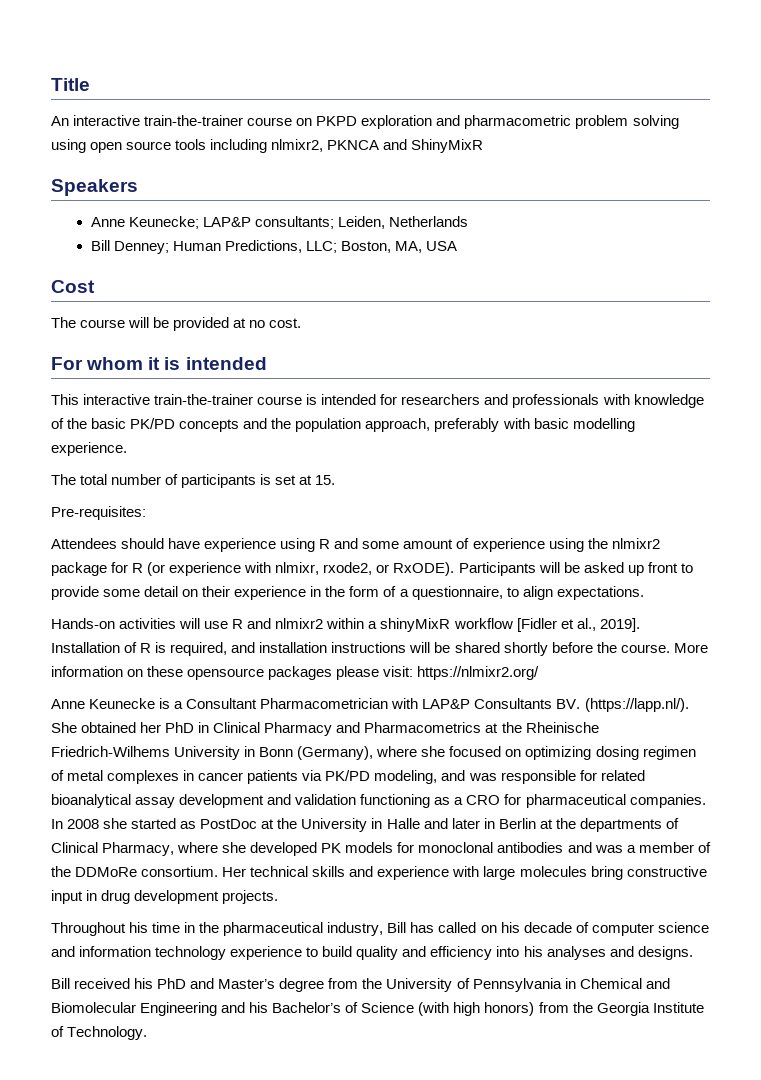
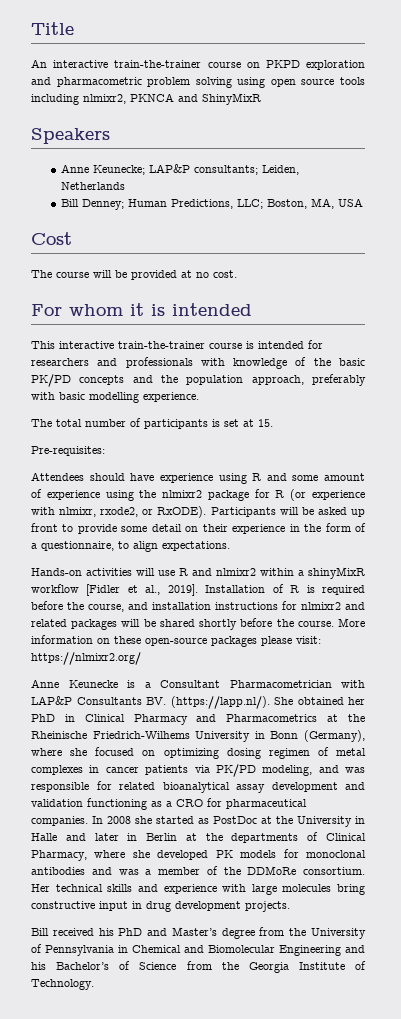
[170,642,407,656] required, and installation instructions -> [322,585,366,595] [31,601,365,612] [31,619,118,630] required before the course, and installation instructions for nlmixr2 and related packages
[187,668,265,680] opensource -> [145,638,207,646] open-source
[51,922,709,936] [51,946,693,960] // Throughout his time in the pharmaceutical industry, Bill has called on his decade of computer science and information technology experience to build quality and efficiency into his analyses and designs. -> (290, 906) none
[418,1002,535,1016] (with high honors) -> (177, 966) none

